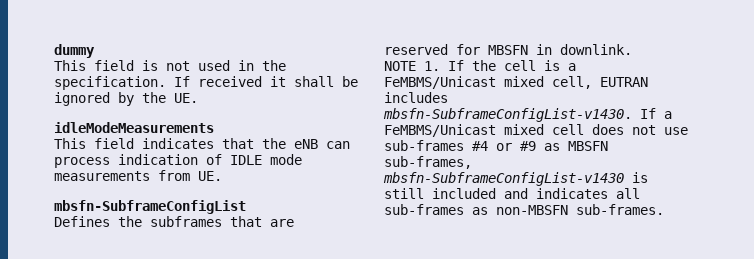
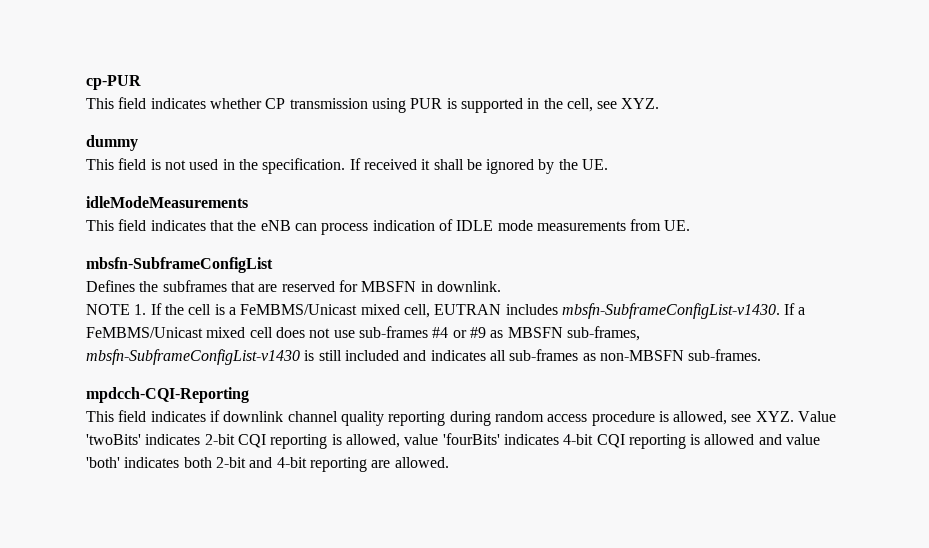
(54, 51) none -> [86,75,141,90] [86,97,660,113] cp-PUR // This field indicates whether CP transmission using PUR is supported in the cell, see XYZ. //
(664, 209) none -> [86,387,249,403] [86,410,837,426] [86,433,821,449] [86,457,449,472] // mpdcch-CQI-Reporting // This field indicates if downlink channel quality reporting during random access procedure is allowed, see XYZ. Value 'twoBits' indicates 2-bit CQI reporting is allowed, value 'fourBits' indicates 4-bit CQI reporting is allowed and value 'both' indicates both 2-bit and 4-bit reporting are allowed.

